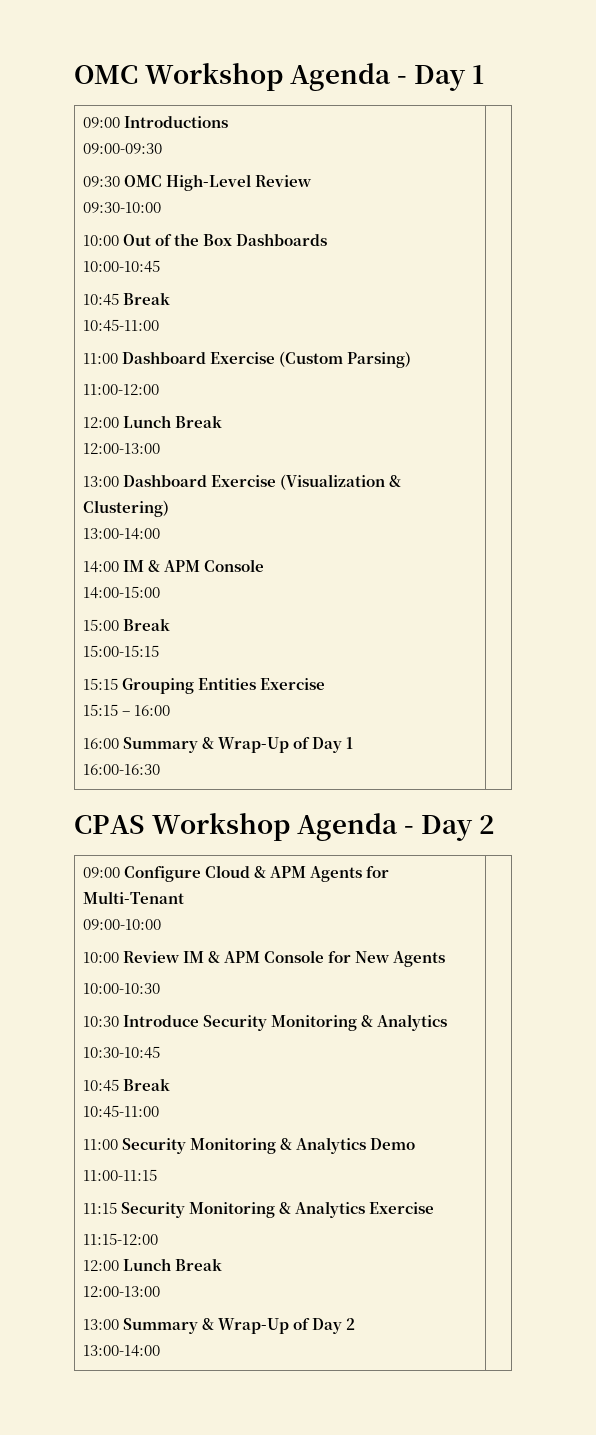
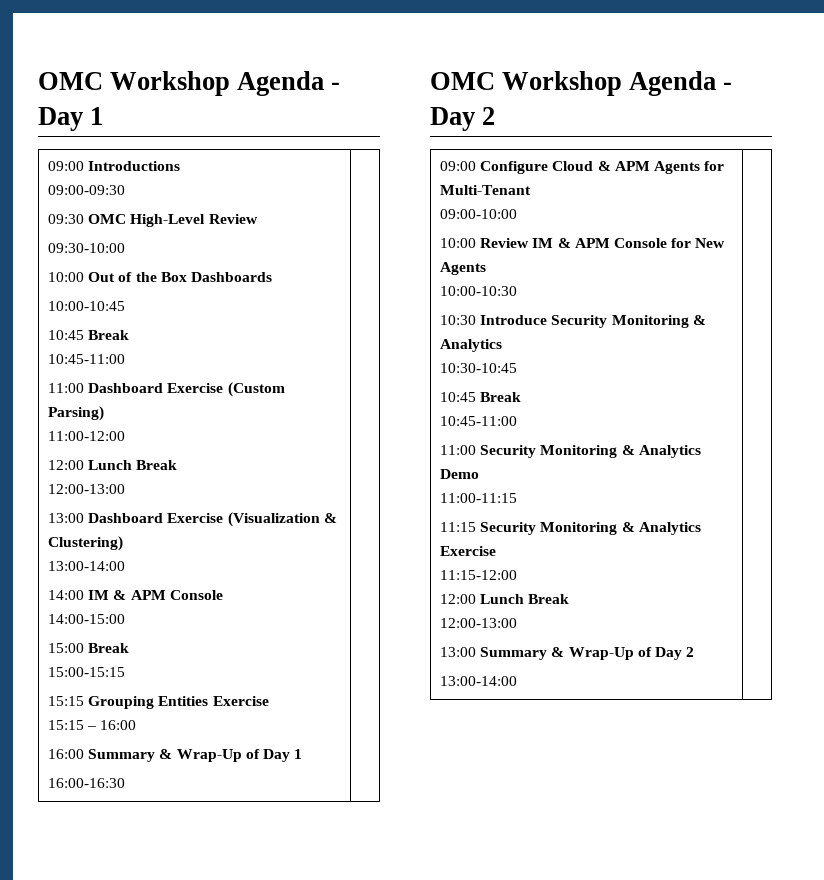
[74,815,145,834] CPAS -> [430,72,495,90] OMC

